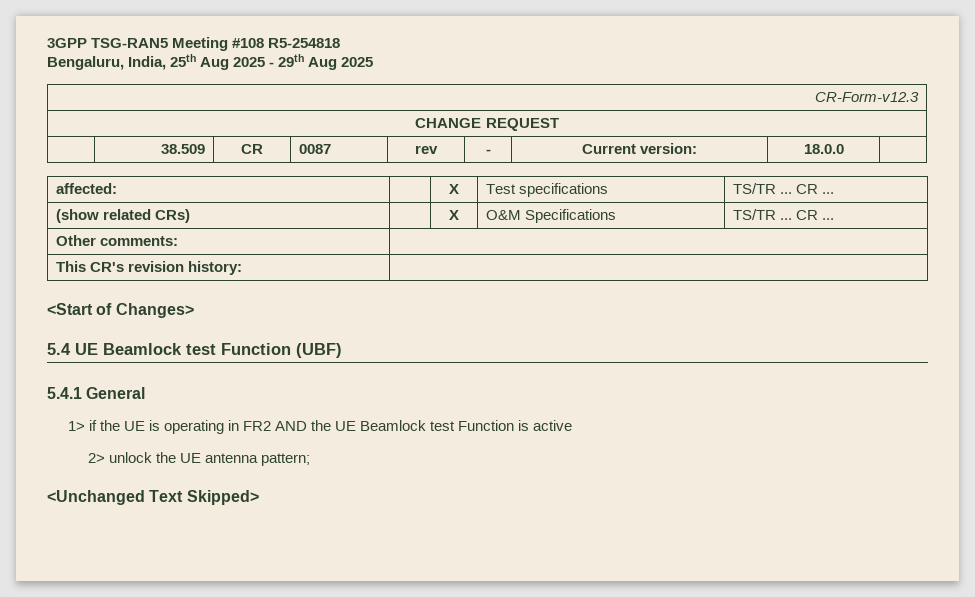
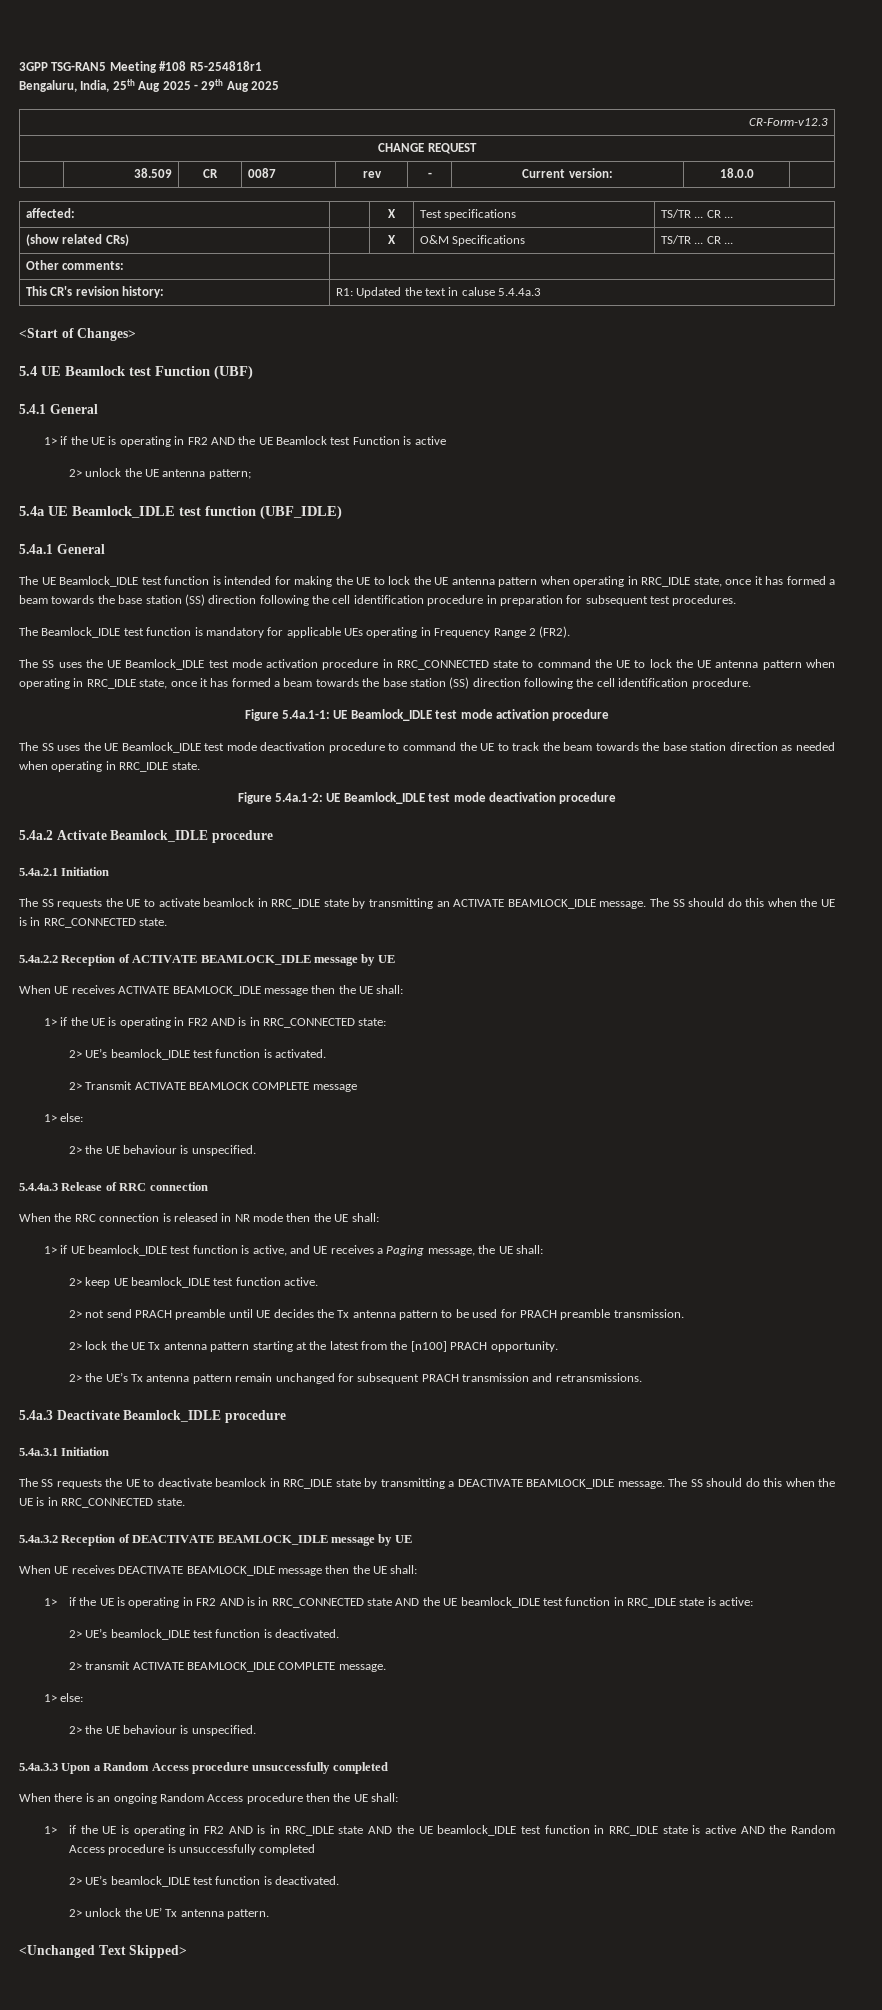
[268,38,341,48] R5-254818 -> [189,61,262,71] R5-254818r1
(242, 268) none -> [335,287,542,298] R1: Updated the text in caluse 5.4.4a.3
(311, 459) none -> [19,505,342,520] [19,544,105,554] [19,576,835,587] [19,594,737,606] [19,626,571,638] [19,659,835,670] [19,677,751,689] [244,709,610,721] [19,742,835,753] [19,761,200,772] [237,792,617,804] [19,830,273,843] [19,867,110,876] [19,898,836,909] [19,917,168,928] [19,954,395,966] [19,985,404,996] [43,1017,387,1028] [68,1048,327,1060] [68,1081,357,1092] [43,1113,84,1122] [68,1145,256,1156] [19,1182,208,1191] [19,1213,379,1222] [43,1245,543,1256] [68,1277,319,1288] [68,1309,684,1320] [68,1341,558,1352] [68,1372,642,1384] [19,1410,286,1423] [19,1447,110,1456] [19,1478,835,1489] [19,1497,185,1508] [19,1534,412,1546] [19,1565,418,1576] [43,1597,754,1608] [68,1628,340,1640] [68,1661,386,1672] [43,1693,84,1702] [68,1725,256,1736] [19,1762,388,1774] [19,1793,399,1804] [43,1825,836,1836] [68,1844,316,1855] [68,1875,340,1887] [68,1907,270,1919] // 5.4a UE Beamlock_IDLE test function (UBF_IDLE) // 5.4a.1 General // The UE Beamlock_IDLE test function is intended for making the UE to lock the UE antenna pattern when operating in RRC_IDLE state, once it has formed a beam towards the base station (SS) direction following the cell identification procedure in preparation for subsequent test procedures. // The Beamlock_IDLE test function is mandatory for applicable UEs operating in Frequency Range 2 (FR2). // The SS uses the UE Beamlock_IDLE test mode activation procedure in RRC_CONNECTED state to command the UE to lock the UE antenna pattern when operating in RRC_IDLE state, once it has formed a beam towards the base station (SS) direction following the cell identification procedure. // Figure 5.4a.1-1: UE Beamlock_IDLE test mode activation procedure // The SS uses the UE Beamlock_IDLE test mode deactivation procedure to command the UE to track the beam towards the base station direction as needed when operating in RRC_IDLE state. // Figure 5.4a.1-2: UE Beamlock_IDLE test mode deactivation procedure // 5.4a.2 Activate Beamlock_IDLE procedure // 5.4a.2.1 Initiation // The SS requests the UE to activate beamlock in RRC_IDLE state by transmitting an ACTIVATE BEAMLOCK_IDLE message. The SS should do this when the UE is in RRC_CONNECTED state. // 5.4a.2.2 Reception of ACTIVATE BEAMLOCK_IDLE message by UE // When UE receives ACTIVATE BEAMLOCK_IDLE message then the UE shall: // 1> if the UE is operating in FR2 AND is in RRC_CONNECTED state: // 2> UE’s beamlock_IDLE test function is activated. // 2> Transmit ACTIVATE BEAMLOCK COMPLETE message // 1> else: // 2> the UE behaviour is unspecified. // 5.4.4a.3 Release of RRC connection // When the RRC connection is released in NR mode then the UE shall: // 1> if UE beamlock_IDLE test function is active, and UE receives a Paging message, the UE shall: // 2> keep UE beamlock_IDLE test function active. // 2> not send PRACH preamble until UE decides the Tx antenna pattern to be used for PRACH preamble transmission. // 2> lock the UE Tx antenna pattern starting at the latest from the [n100] PRACH opportunity. // 2> the UE’s Tx antenna pattern remain unchanged for subsequent PRACH transmission and retransmissions. // 5.4a.3 Deactivate Beamlock_IDLE procedure // 5.4a.3.1 Initiation // The SS requests the UE to deactivate beamlock in RRC_IDLE state by transmitting a DEACTIVATE BEAMLOCK_IDLE message. The SS should do this when the UE is in RRC_CONNECTED state. // 5.4a.3.2 Reception of DEACTIVATE BEAMLOCK_IDLE message by UE // When UE receives DEACTIVATE BEAMLOCK_IDLE message then the UE shall: // 1> if the UE is operating in FR2 AND is in RRC_CONNECTED state AND the UE beamlock_IDLE test function in RRC_IDLE state is active: // 2> UE’s beamlock_IDLE test function is deactivated. // 2> transmit ACTIVATE BEAMLOCK_IDLE COMPLETE message. // 1> else: // 2> the UE behaviour is unspecified. // 5.4a.3.3 Upon a Random Access procedure unsuccessfully completed // When there is an ongoing Random Access procedure then the UE shall: // 1> if the UE is operating in FR2 AND is in RRC_IDLE state AND the UE beamlock_IDLE test function in RRC_IDLE state is active AND the Random Access procedure is unsuccessfully completed // 2> UE’s beamlock_IDLE test function is deactivated. // 2> unlock the UE’ Tx antenna pattern.

